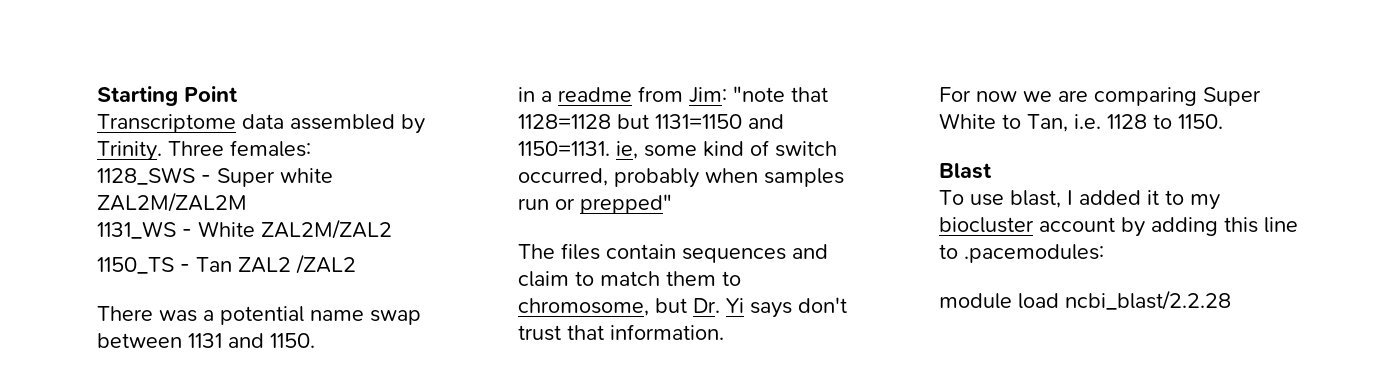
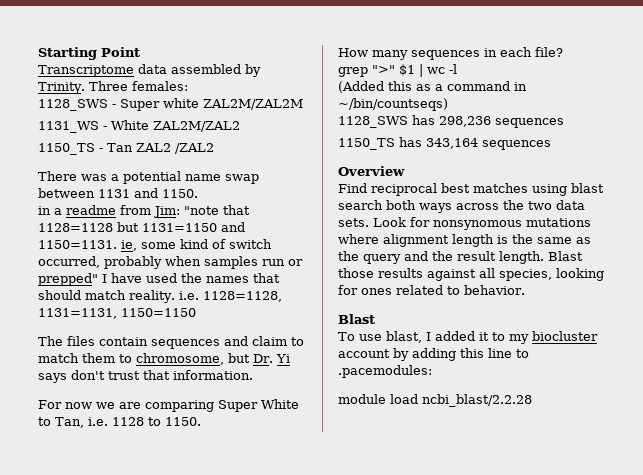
(672, 204) none -> [102,273,280,283] [38,290,282,303] [38,308,196,319] I have used the names that should match reality. i.e. 1128=1128, 1131=1131, 1150=1150
(1223, 121) none -> [338,47,563,60] [338,64,457,77] [338,81,527,93] [338,98,448,111] [338,115,564,128] [338,137,551,150] [338,166,405,176] [338,183,604,196] [338,200,585,213] [338,217,591,230] [338,234,591,247] [338,251,583,264] [338,268,604,281] [338,285,525,295] // How many sequences in each file? // grep ">" $1 | wc -l // (Added this as a command in ~/bin/countseqs) // 1128_SWS has 298,236 sequences // 1150_TS has 343,164 sequences // Overview // Find reciprocal best matches using blast search both ways across the two data sets. Look for nonsynomous mutations where alignment length is the same as the query and the result length. Blast those results against all species, looking for ones related to behavior.

